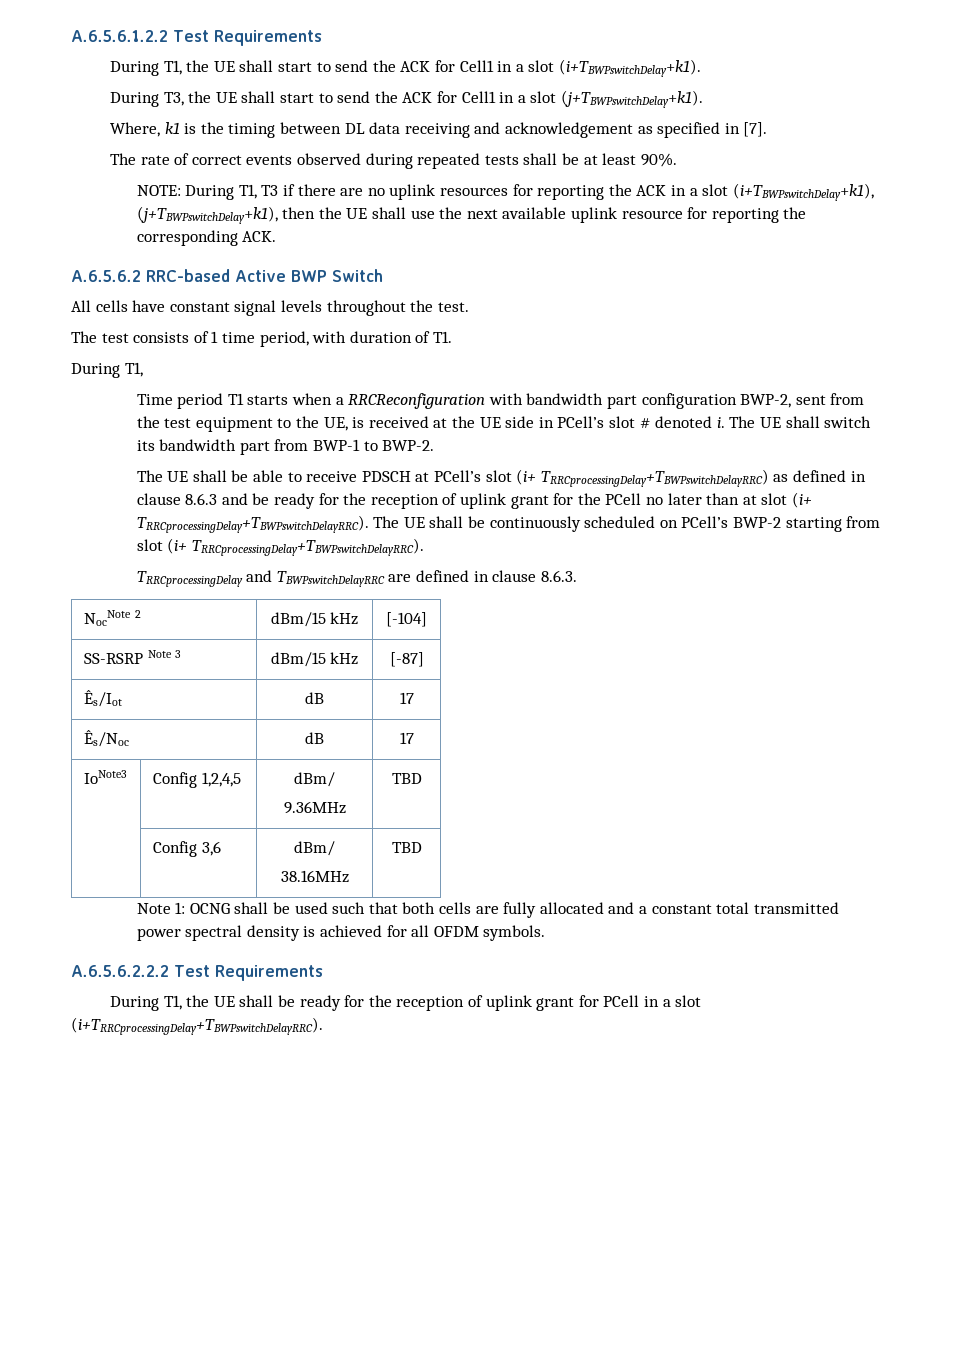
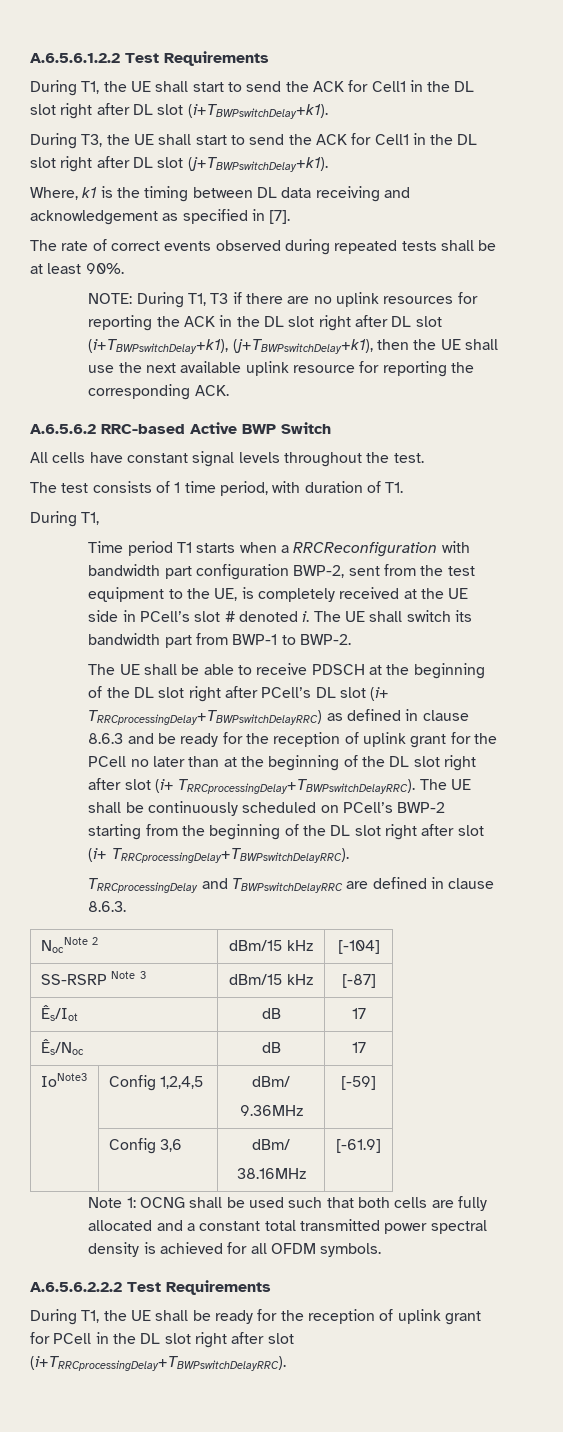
[515,64,524,72] a -> [427,81,475,92] [30,103,153,119] the DL slot right after DL
[517,95,526,103] a -> [430,134,478,145] [30,156,153,172] the DL slot right after DL
[689,188,698,196] a -> [236,315,412,331] the DL slot right after DL
(365, 422) none -> [257,588,335,602] completely
[434,470,482,482] PCell’s -> [386,663,485,679] [88,686,336,702] the beginning of the DL slot right after PCell’s DL
(757, 500) none -> [240,755,476,771] [88,778,122,790] the beginning of the DL slot right after
(881, 522) none -> [181,824,455,840] the beginning of the DL slot right after
[391,773,422,784] TBD -> [341,1076,376,1090] [-59]
[391,842,422,853] TBD -> [336,1139,381,1153] [-61.9]
[662,999,671,1007] a -> [112,1332,265,1348] the DL slot right after

